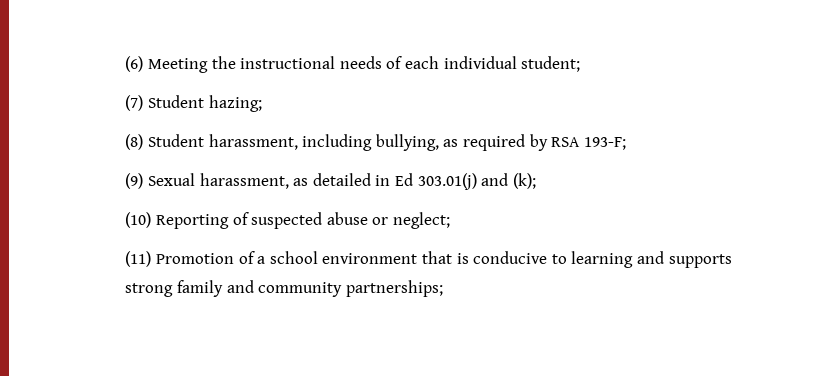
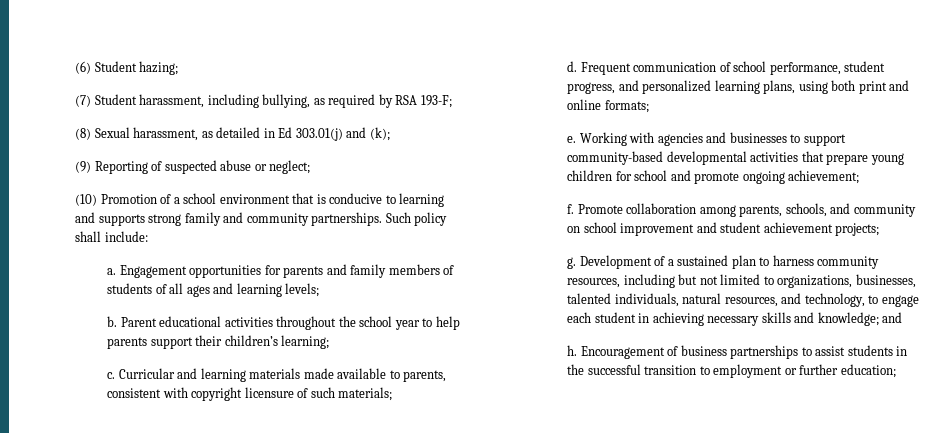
[148,56,581,73] [125,95,144,111] Meeting the instructional needs of each individual student; // (7) -> (92, 67) none
[125,134,144,150] (8) -> [75,95,92,107] (7)
[125,173,144,189] (9) -> [75,128,92,140] (8)
[125,212,152,228] (10) -> [75,161,92,173] (9)
[125,251,152,267] (11) -> [75,194,98,206] (10)
[345,280,443,297] partnerships; -> [311,212,448,226] [75,231,148,242] [107,264,455,278] [107,283,320,297] [107,316,460,330] [107,335,330,349] [107,368,447,382] [107,387,393,401] [567,61,886,75] [567,80,910,94] [567,99,649,113] [567,132,846,146] [567,151,904,165] [567,170,860,184] [567,203,916,217] [567,222,880,236] [567,255,880,269] [567,274,916,288] [567,293,919,307] [567,312,903,326] [567,345,908,359] [567,364,896,378] partnerships. Such policy shall include: // a. Engagement opportunities for parents and family members of students of all ages and learning levels; // b. Parent educational activities throughout the school year to help parents support their children’s learning; // c. Curricular and learning materials made available to parents, consistent with copyright licensure of such materials; // d. Frequent communication of school performance, student progress, and personalized learning plans, using both print and online formats; // e. Working with agencies and businesses to support community-based developmental activities that prepare young children for school and promote ongoing achievement; // f. Promote collaboration among parents, schools, and community on school improvement and student achievement projects; // g. Development of a sustained plan to harness community resources, including but not limited to organizations, businesses, talented individuals, natural resources, and technology, to engage each student in achieving necessary skills and knowledge; and // h. Encouragement of business partnerships to assist students in the successful transition to employment or further education;

